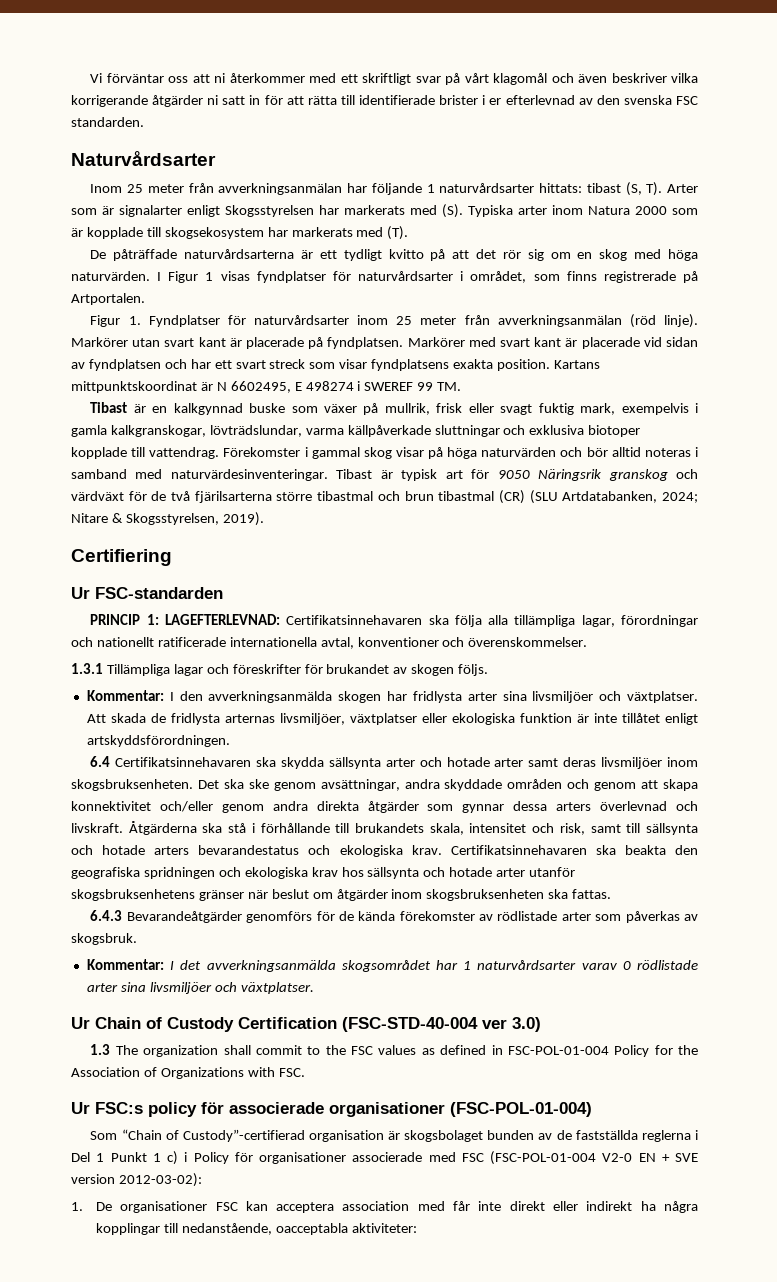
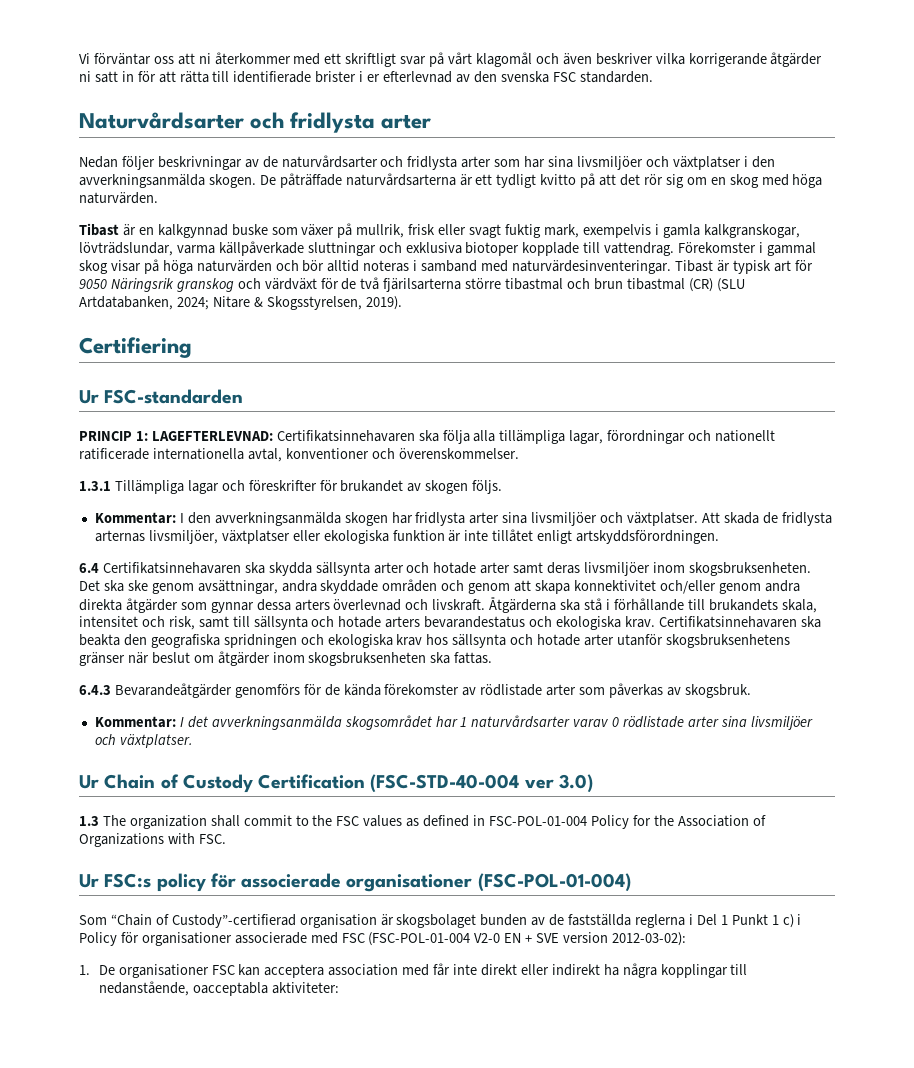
[90,182,698,196] [71,204,698,218] [71,226,409,240] // Inom 25 meter från avverkningsanmälan har följande 1 naturvårdsarter hittats: tibast (S, T). Arter som är signalarter enligt Skogsstyrelsen har markerats med (S). Typiska arter inom Natura 2000 som är kopplade till skogsekosystem har markerats med (T). // -> [250,112,432,133] [79,155,775,170] [79,174,256,188] och fridlysta arter // Nedan följer beskrivningar av de naturvårdsarter och fridlysta arter som har sina livsmiljöer och växtplatser i den avverkningsanmälda skogen.
[157,271,698,283] [71,293,145,305] [90,314,698,328] [71,337,698,349] [71,359,600,371] [71,381,462,393] I Figur 1 visas fyndplatser för naturvårdsarter i området, som finns registrerade på Artportalen. // Figur 1. Fyndplatser för naturvårdsarter inom 25 meter från avverkningsanmälan (röd linje). Markörer utan svart kant är placerade på fyndplatsen. Markörer med svart kant är placerade vid sidan av fyndplatsen och har ett svart streck som visar fyndplatsens exakta position. Kartans mittpunktskoordinat är N 6602495, E 498274 i SWEREF 99 TM. -> (158, 198) none

